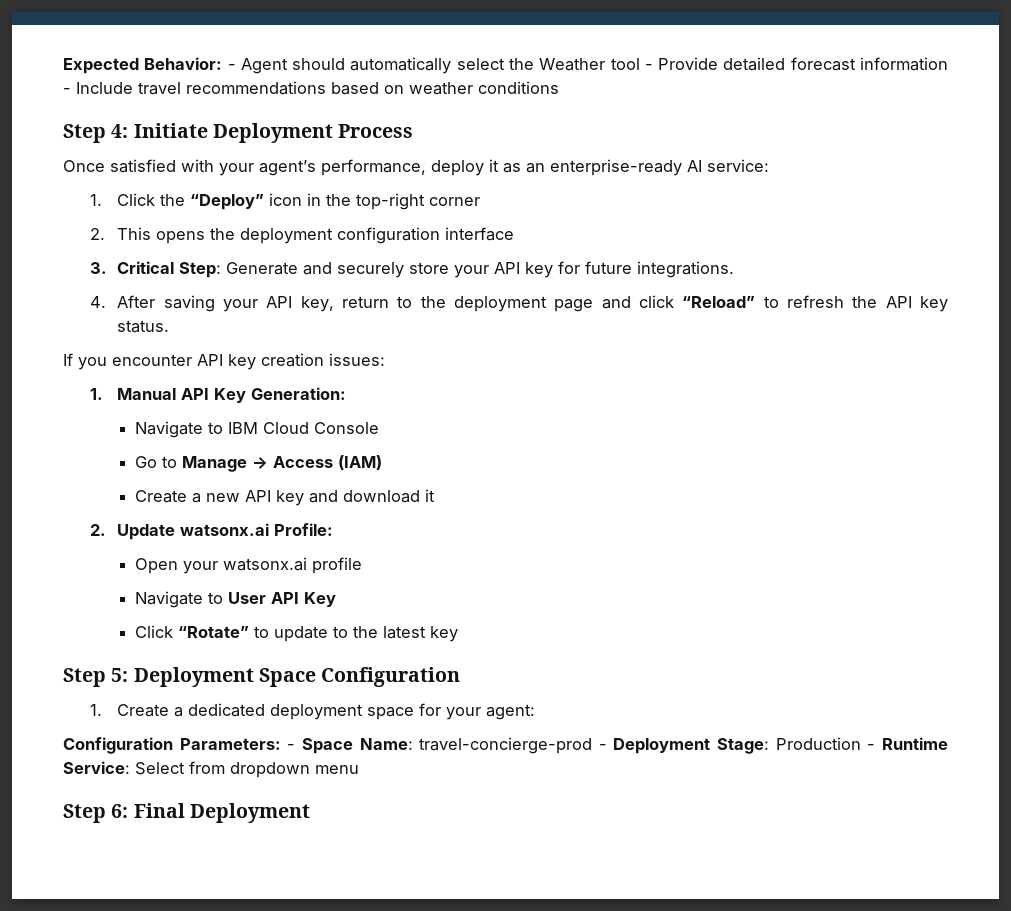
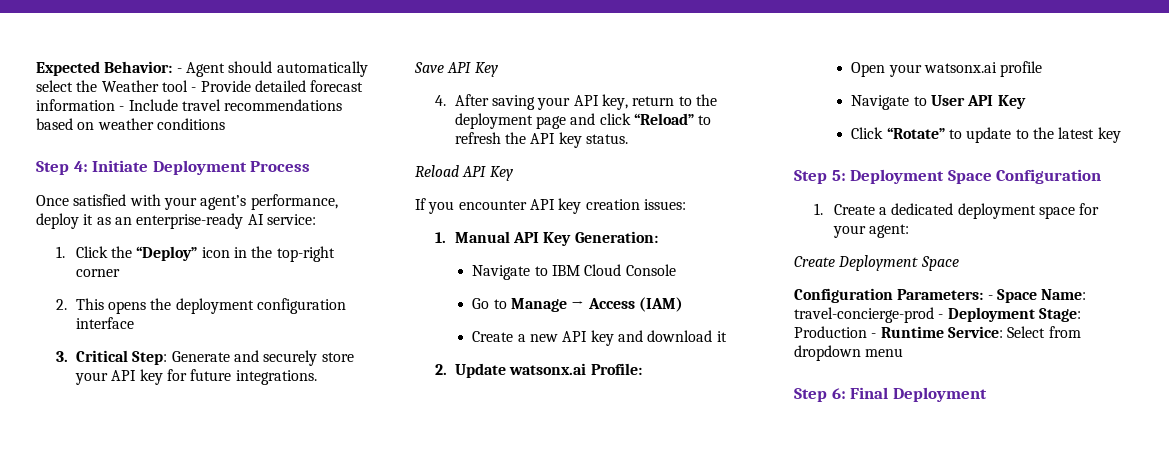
(735, 269) none -> [414,62,498,77] // Save API Key
(170, 326) none -> [415,165,513,181] // Reload API Key
(536, 712) none -> [794,255,959,271] // Create Deployment Space

